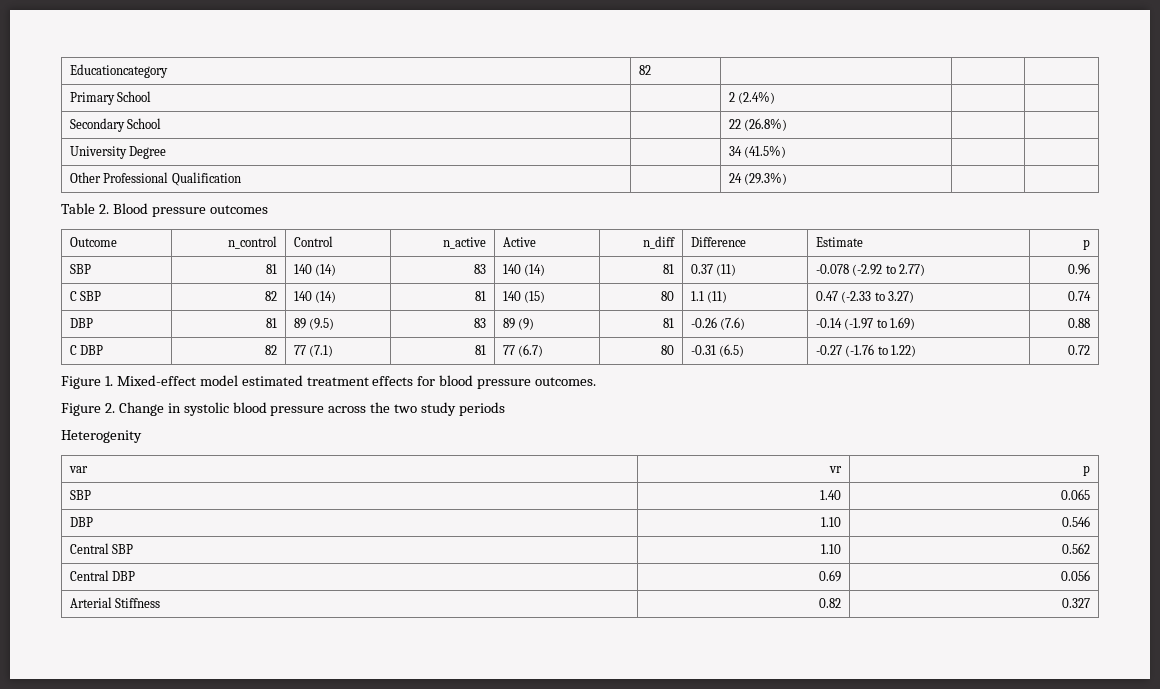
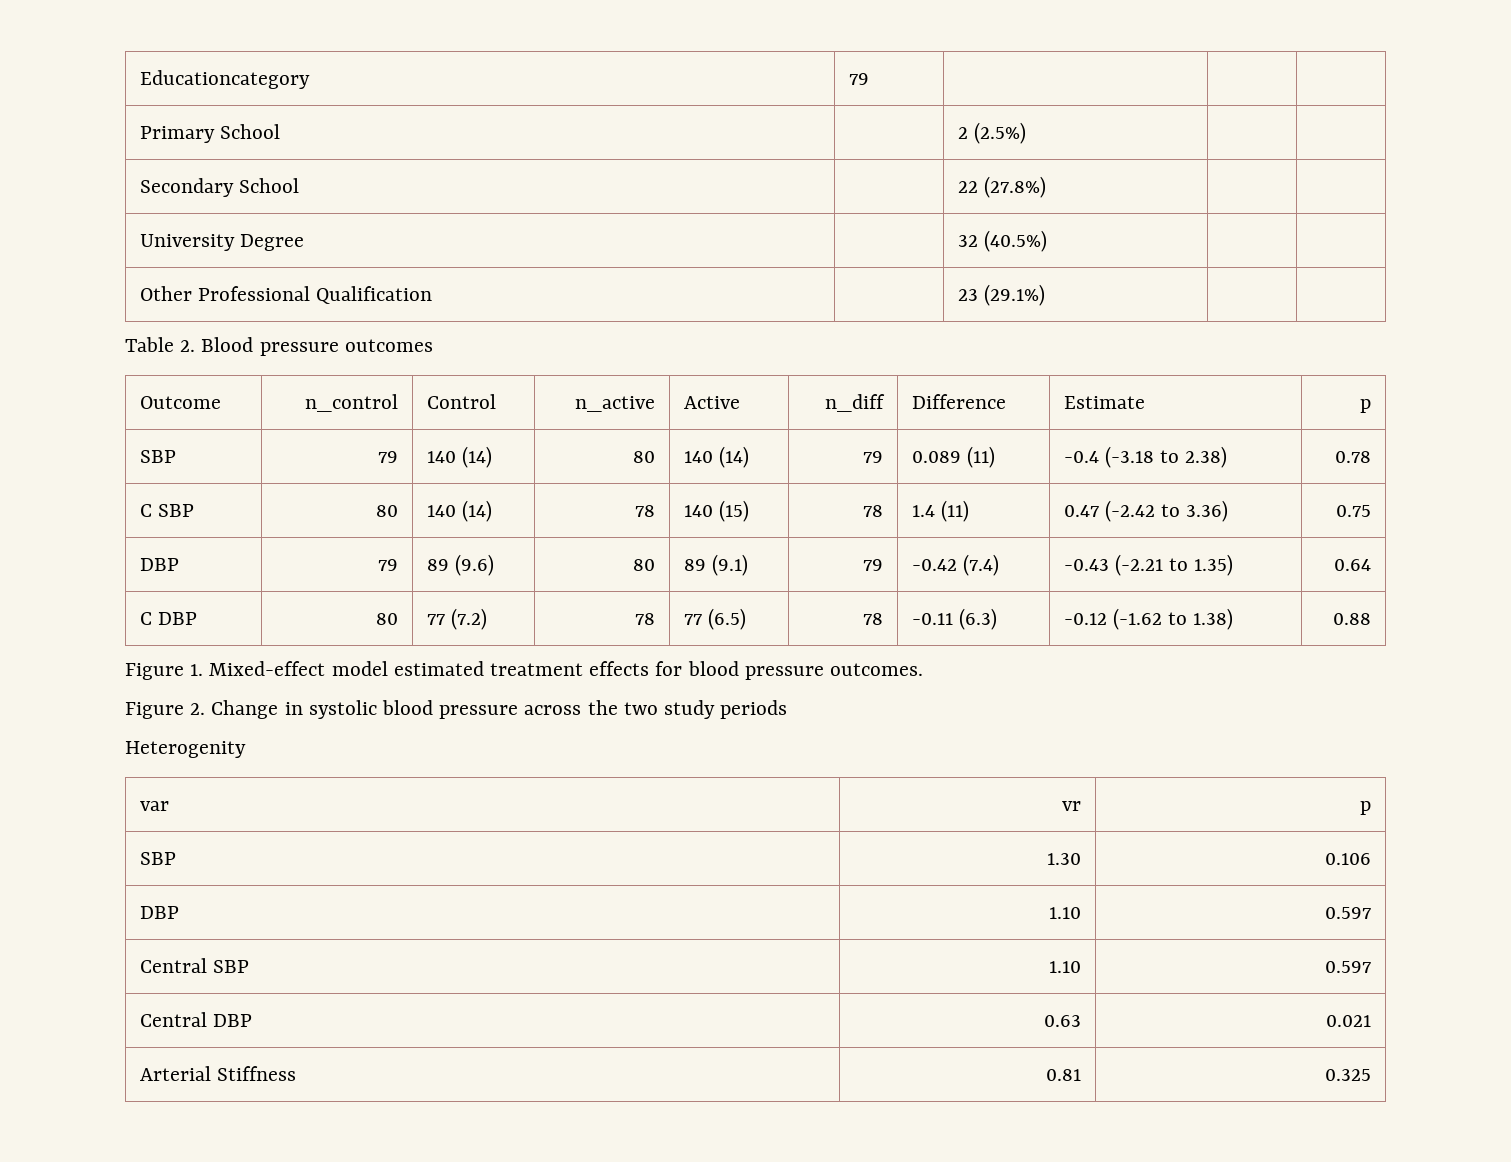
[638,65,651,75] 82 -> [848,73,869,85] 79
[738,91,776,104] (2.4%) -> [973,122,1026,144] (2.5%)
[744,118,788,131] (26.8%) -> [983,176,1046,198] (27.8%)
[728,145,787,158] 34 (41.5%) -> [957,230,1047,252] 32 (40.5%)
[728,172,788,185] 24 (29.3%) -> [957,284,1045,306] 23 (29.1%)
[266,264,278,274] [293,264,337,276] [474,264,487,274] [502,264,546,276] [663,264,675,274] [690,264,737,276] [815,264,926,276] [1068,263,1091,275] 81 | 140 (14) | 83 | 140 (14) | 81 | 0.37 (11) | -0.078 (-2.92 to 2.77) | 0.96 -> [378,451,399,463] [426,446,492,468] [633,451,656,463] [683,446,749,468] [863,451,884,463] [911,446,995,468] [1063,446,1228,468] [1335,451,1372,463] 79 | 140 (14) | 80 | 140 (14) | 79 | 0.089 (11) | -0.4 (-3.18 to 2.38) | 0.78
[265,291,278,301] [293,291,337,303] [475,291,487,301] 82 | 140 (14) | 81 -> [376,505,399,517] [426,500,492,522] [635,505,656,517] 80 | 140 (14) | 78
[661,291,675,301] [690,291,704,301] 80 | 1.1 -> [863,505,884,517] [911,505,935,517] 78 | 1.4
[841,291,915,303] [1068,291,1092,301] [69,318,93,328] [266,318,278,328] [293,318,335,330] [474,318,487,328] [502,318,535,330] [663,318,675,328] [690,317,746,330] [815,317,916,330] [1068,318,1091,328] (-2.33 to 3.27) | 0.74 // DBP | 81 | 89 (9.5) | 83 | 89 (9) | 81 | -0.26 (7.6) | -0.14 (-1.97 to 1.69) | 0.88 -> [1104,500,1229,522] [1336,505,1372,517] [139,558,179,571] [378,559,399,571] [426,554,494,576] [633,559,656,571] [683,554,748,576] [863,559,884,571] [911,554,999,576] [1063,554,1234,576] [1334,559,1372,571] (-2.42 to 3.36) | 0.75 // DBP | 79 | 89 (9.6) | 80 | 89 (9.1) | 79 | -0.42 (7.4) | -0.43 (-2.21 to 1.35) | 0.64
[265,345,278,355] [293,345,334,357] [475,345,487,355] [502,344,544,357] [661,345,675,355] [690,344,745,357] [815,344,917,357] [1068,345,1091,355] 82 | 77 (7.1) | 81 | 77 (6.7) | 80 | -0.31 (6.5) | -0.27 (-1.76 to 1.22) | 0.72 -> [376,613,399,625] [426,608,487,630] [635,613,656,625] [683,608,746,630] [863,613,884,625] [911,608,997,630] [1063,608,1234,630] [1333,613,1372,625] 80 | 77 (7.2) | 78 | 77 (6.5) | 78 | -0.11 (6.3) | -0.12 (-1.62 to 1.38) | 0.88
[820,490,842,500] [1061,489,1091,500] 1.40 | 0.065 -> [1047,853,1082,865] [1325,853,1372,865] 1.30 | 0.106
[1062,516,1091,527] 0.546 -> [1325,907,1372,919] 0.597
[1062,543,1091,554] 0.562 -> [1325,961,1372,973] 0.597
[819,570,842,582] [1061,570,1091,581] 0.69 | 0.056 -> [1044,1015,1082,1027] [1326,1015,1372,1027] 0.63 | 0.021
[819,598,842,608] [1062,598,1091,608] 0.82 | 0.327 -> [1046,1069,1082,1081] [1325,1069,1372,1081] 0.81 | 0.325

